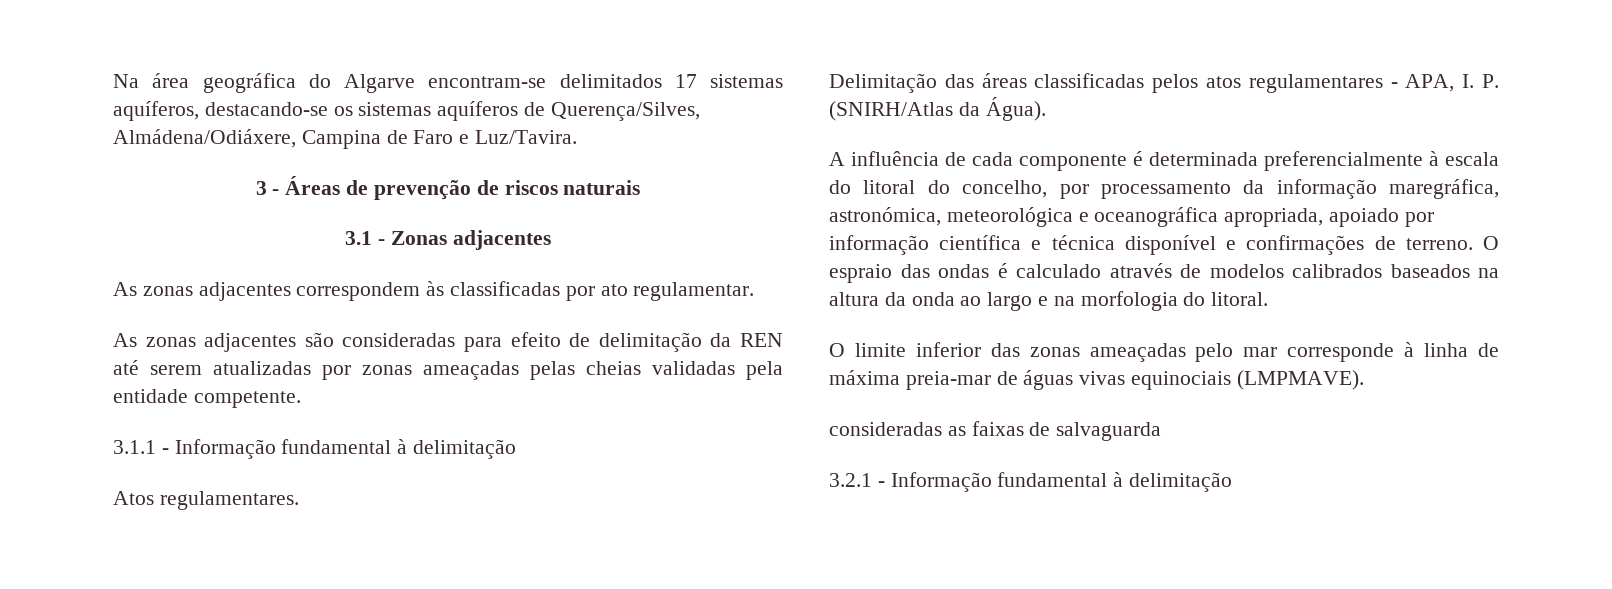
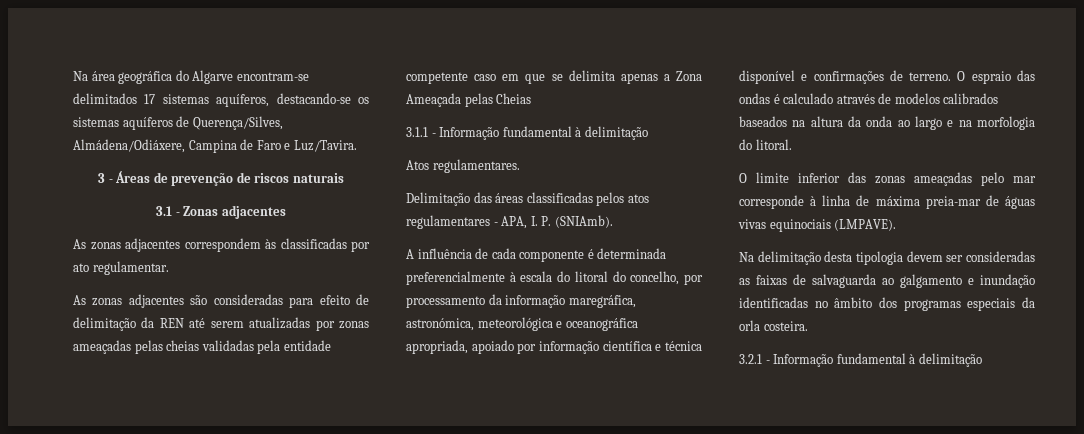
[193,391,301,408] competente. -> [406,70,702,84] [406,93,532,107] competente caso em que se delimita apenas a Zona Ameaçada pelas Cheias
[829,97,1046,121] (SNIRH/Atlas da Água). -> [554,215,613,228] (SNIAmb).
[1236,370,1364,390] (LMPMAVE). // -> [834,219,897,231] [739,251,964,265] (LMPAVE). // Na delimitação desta tipologia devem ser
(1162, 431) none -> [882,274,1035,288] [739,297,1035,311] [739,320,808,331] ao galgamento e inundação identificadas no âmbito dos programas especiais da orla costeira.

